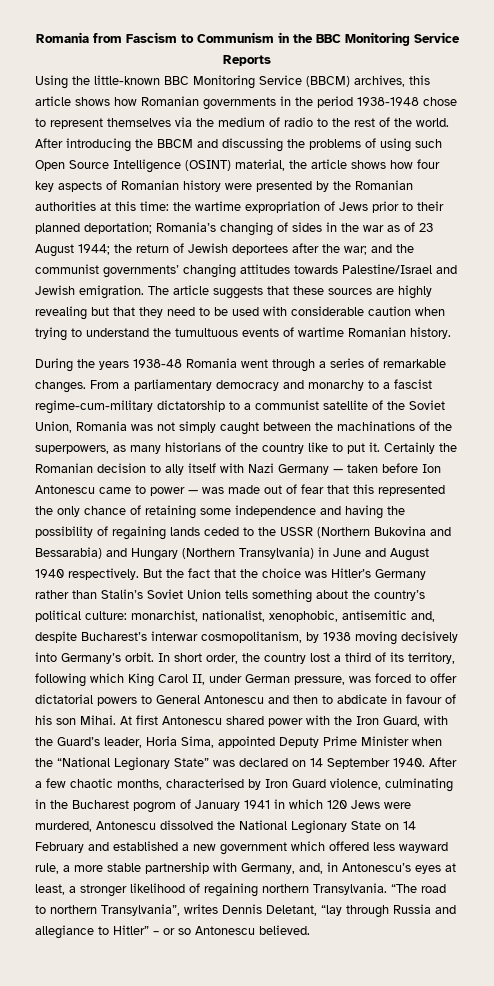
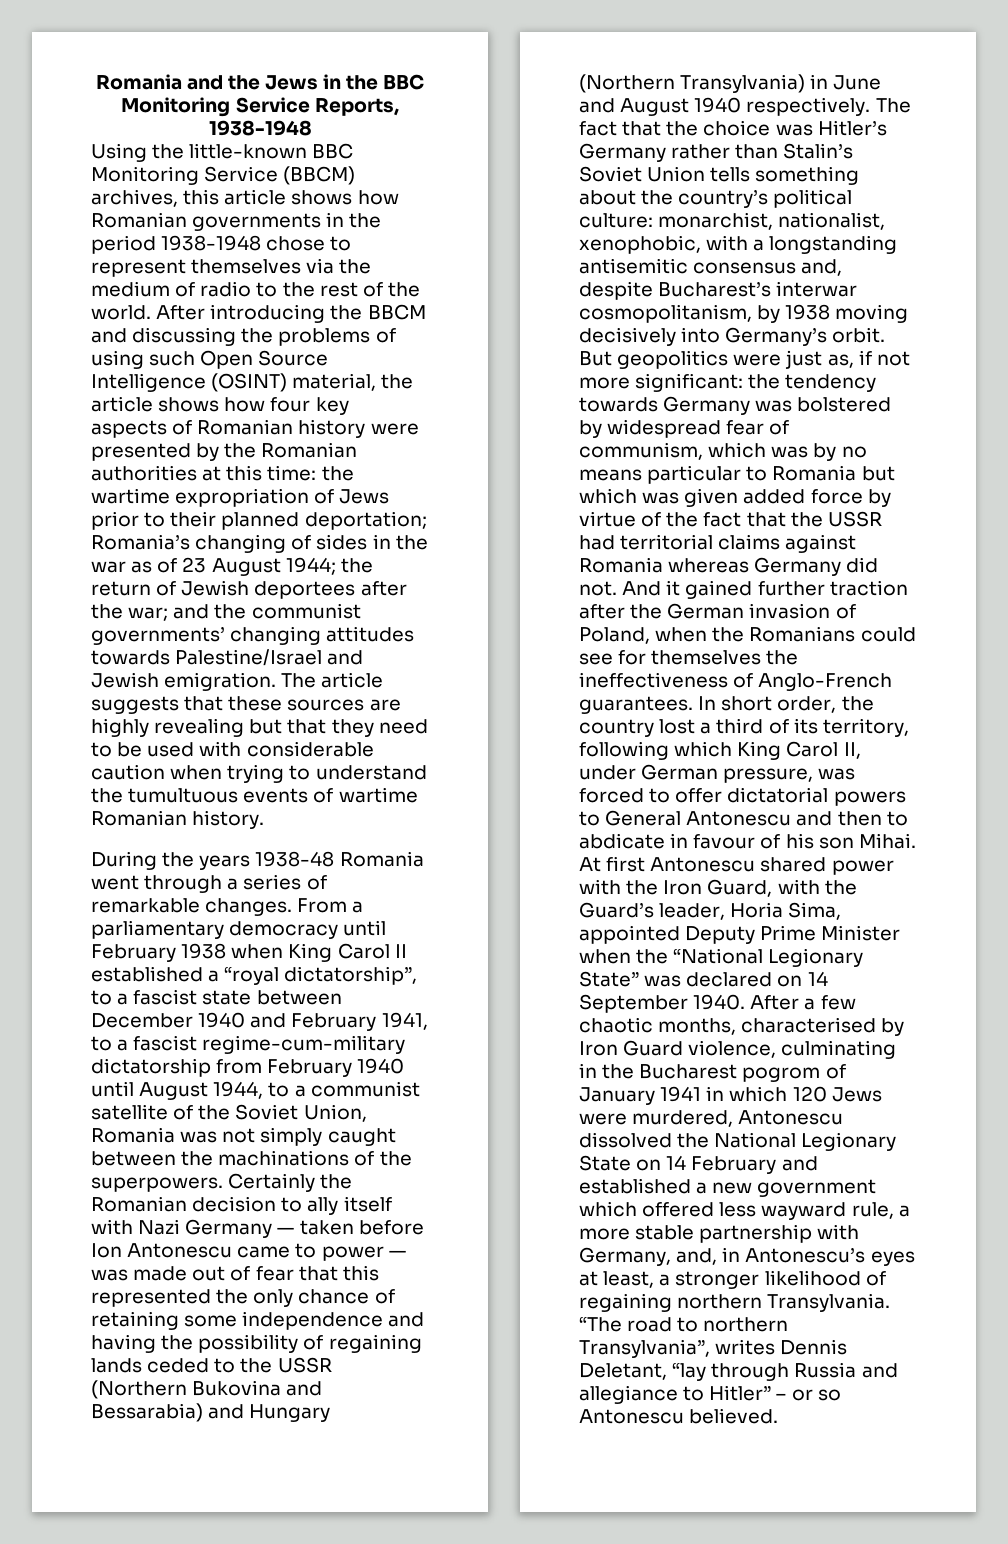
[35,32,274,43] Romania from Fascism to Communism -> [95,74,318,90] Romania and the Jews
[223,55,271,66] Reports -> [314,98,399,116] [208,120,312,136] Reports, 1938-1948
[283,380,364,391] and monarchy -> [343,920,387,936] [91,943,407,962] [91,966,418,985] [91,989,342,1005] [91,1012,428,1031] until February 1938 when King Carol II established a “royal dictatorship”, to a fascist state between December 1940 and February 1941,
(225, 406) none -> [216,1058,405,1077] [91,1081,264,1100] from February 1940 until August 1944,
[35,442,380,454] superpowers, as many historians of the country like to put it. -> [91,1177,223,1192] superpowers.
[143,569,184,578] But the -> [875,98,911,113] The
[342,610,407,620] antisemitic -> [706,235,898,254] [579,258,797,274] with a longstanding antisemitic consensus
(154, 657) none -> [579,350,910,369] [579,373,877,392] [579,396,892,415] [579,419,790,438] [579,442,867,461] [579,465,895,484] [579,488,891,507] [579,511,882,527] [579,534,857,553] [579,557,879,576] [579,580,908,599] [579,603,856,619] [579,626,916,644] [579,650,799,665] [579,672,893,691] [579,696,693,714] But geopolitics were just as, if not more significant: the tendency towards Germany was bolstered by widespread fear of communism, which was by no means particular to Romania but which was given added force by virtue of the fact that the USSR had territorial claims against Romania whereas Germany did not. And it gained further traction after the German invasion of Poland, when the Romanians could see for themselves the ineffectiveness of Anglo-French guarantees.

